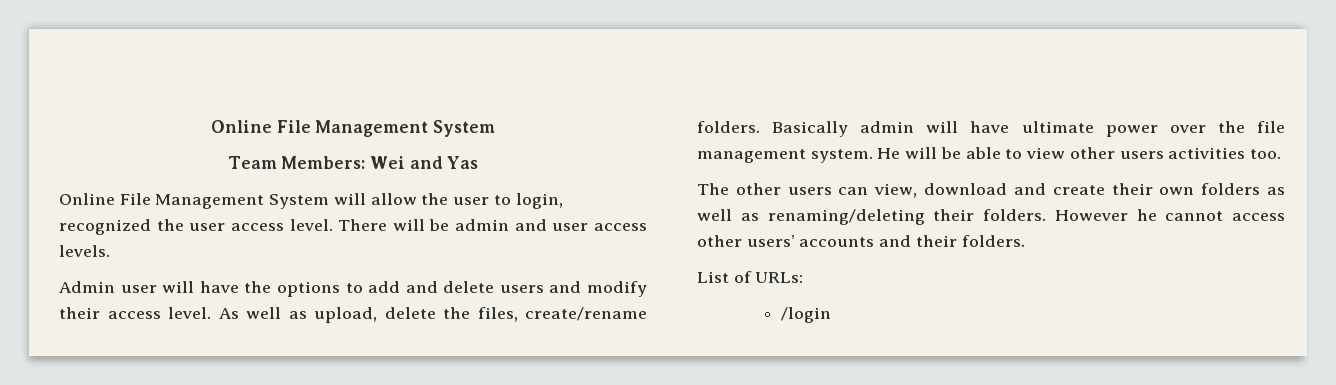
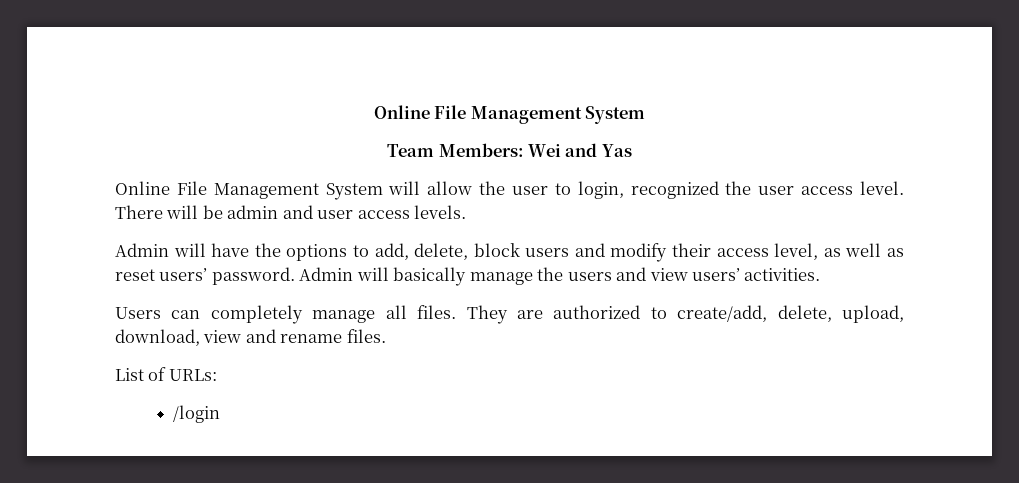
[120,285,157,293] user -> (169, 250) none
[368,281,495,293] add and delete -> [374,243,520,260] add, delete, block
[168,307,647,323] [697,121,1285,137] [697,147,1281,163] [697,183,1285,198] [697,209,1285,225] [697,235,1025,247] level. As well as upload, delete the files, create/rename folders. Basically admin will have ultimate power over the file management system. He will be able to view other users activities too. // The other users can view, download and create their own folders as well as renaming/deleting their folders. However he cannot access other users’ accounts and their folders. -> [774,243,905,260] [115,267,821,286] [115,305,904,324] [115,329,386,346] level, as well as reset users’ password. Admin will basically manage the users and view users’ activities. // Users can completely manage all files. They are authorized to create/add, delete, upload, download, view and rename files.

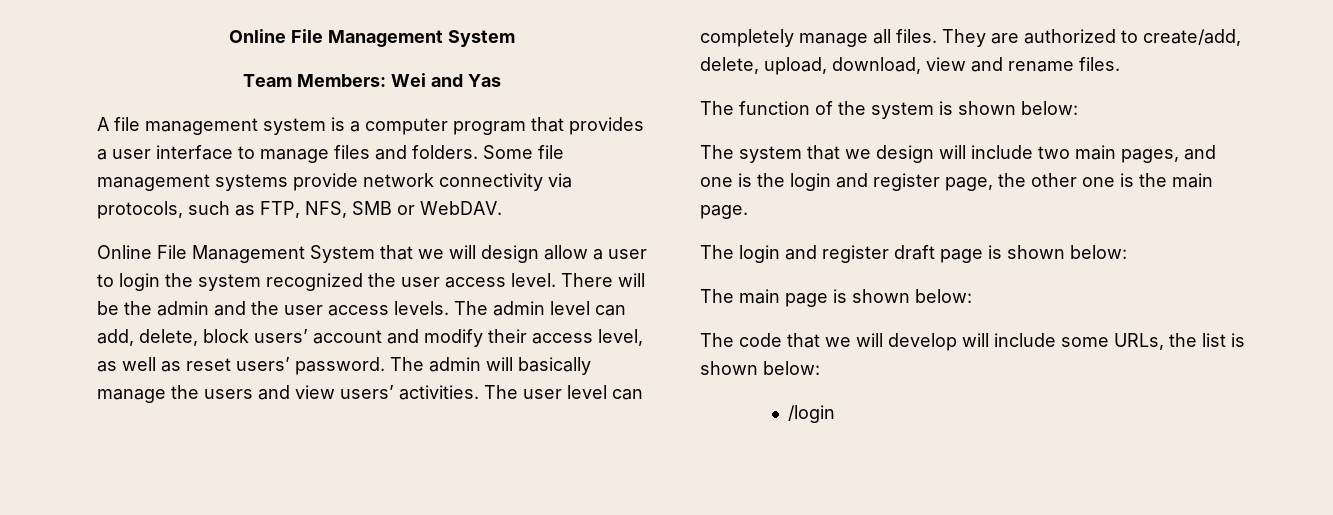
[115,181,624,200] Online File Management System will allow the user to login, -> [97,117,644,135] [97,145,564,163] [97,173,572,191] [97,201,502,219] [97,245,647,263] [97,273,261,291] A file management system is a computer program that provides a user interface to manage files and folders. Some file management systems provide network connectivity via protocols, such as FTP, NFS, SMB or WebDAV. // Online File Management System that we will design allow a user to login the system
(223, 212) none -> [124,301,152,315] the
(313, 212) none -> [251,301,279,315] the
[115,243,369,261] // Admin will have the options to -> [454,301,626,316] The admin level can
[525,248,570,257] users -> [254,329,382,344] users’ account
[299,267,354,281] Admin -> [390,357,481,372] The admin
[115,307,161,319] // Users -> [484,385,607,399] The user level
[115,367,217,381] List of URLs: -> [700,101,1078,119] [700,145,1216,163] [700,173,1213,191] [700,205,748,219] [700,245,1127,263] [700,289,972,307] [700,333,1245,351] [700,361,820,375] The function of the system is shown below: // The system that we design will include two main pages, and one is the login and register page, the other one is the main page. // The login and register draft page is shown below: // The main page is shown below: // The code that we will develop will include some URLs, the list is shown below:

